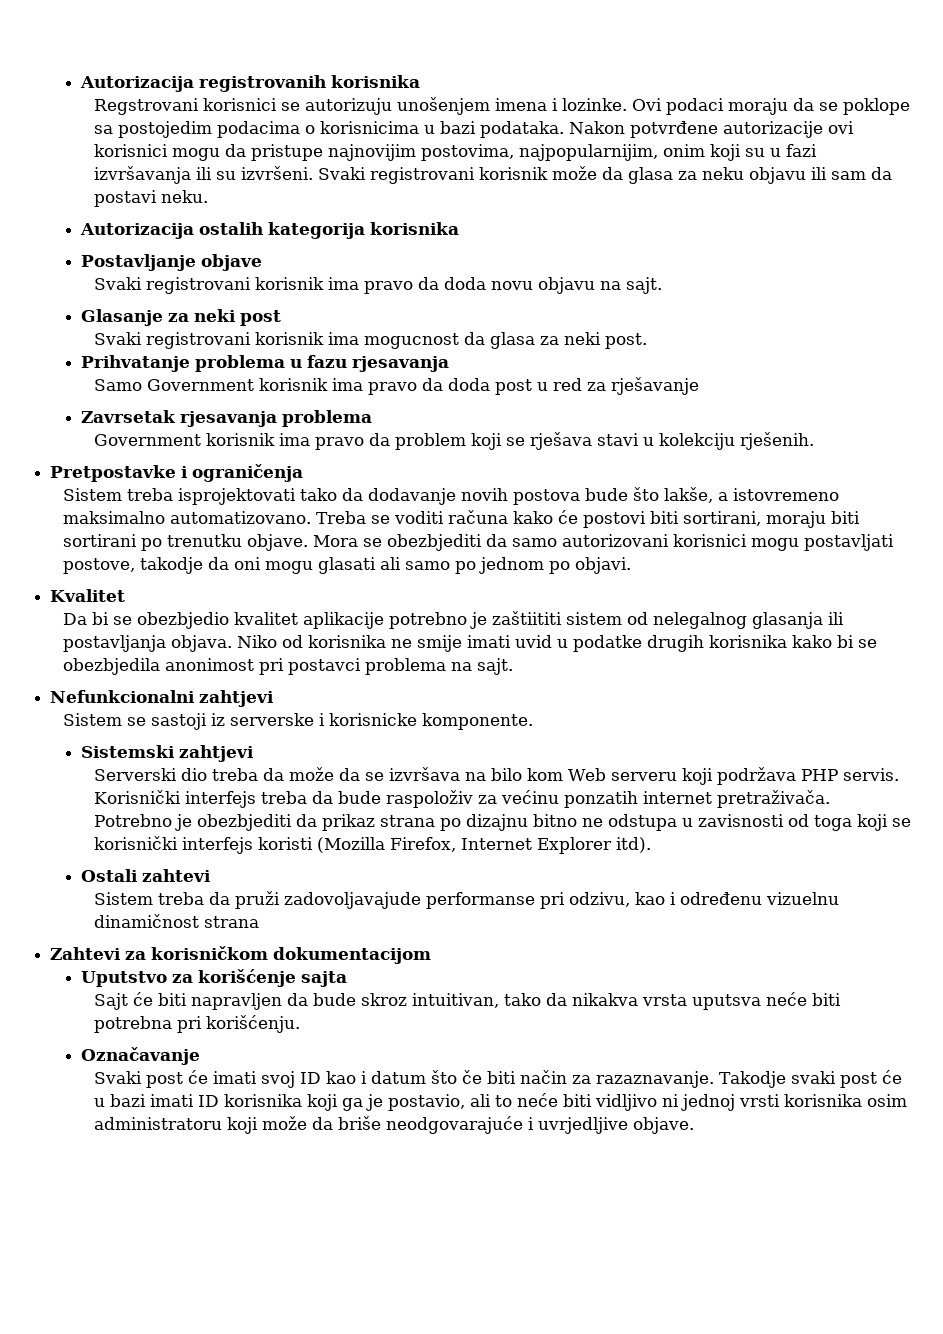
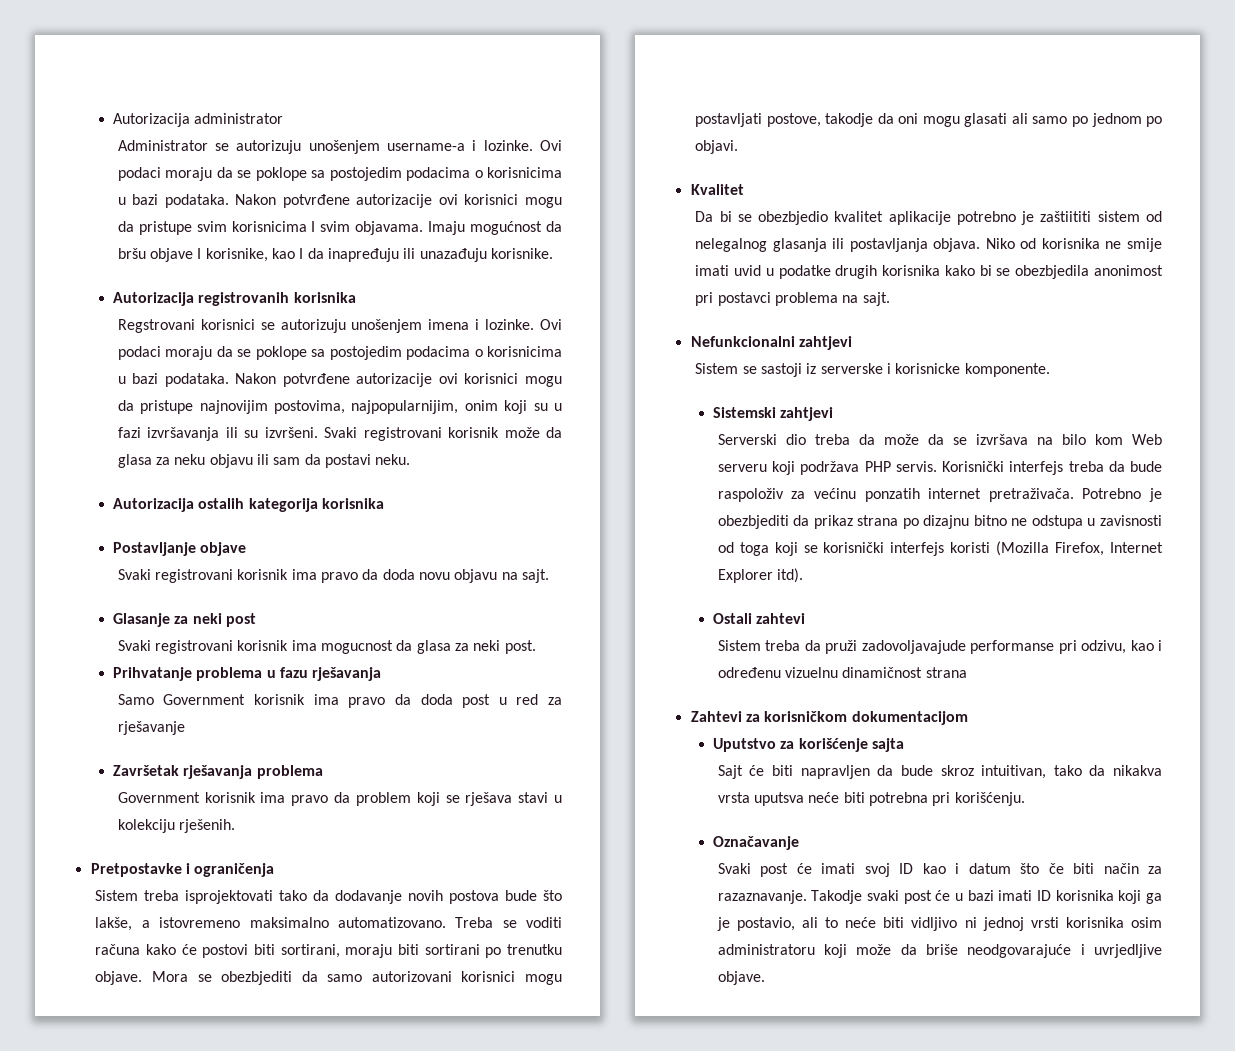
[79,76,194,92] Autorizacija -> [113,113,284,127] [117,140,562,154] [117,167,562,181] [117,194,563,208] [117,221,562,235] [117,248,554,262] [113,292,195,306] Autorizacija administrator // Administrator se autorizuju unošenjem username-a i lozinke. Ovi podaci moraju da se poklope sa postojedim podacima o korisnicima u bazi podataka. Nakon potvrđene autorizacije ovi korisnici mogu da pristupe svim korisnicima I svim objavama. Imaju mogućnost da bršu objave I korisnike, kao I da inapređuju ili unazađuju korisnike. // Autorizacija
[351,356,449,372] rjesavanja -> [312,667,382,681] rješavanja
[80,410,277,427] Zavrsetak rjesavanja -> [113,765,253,779] Završetak rješavanja

